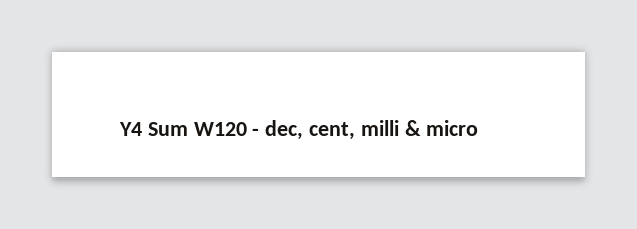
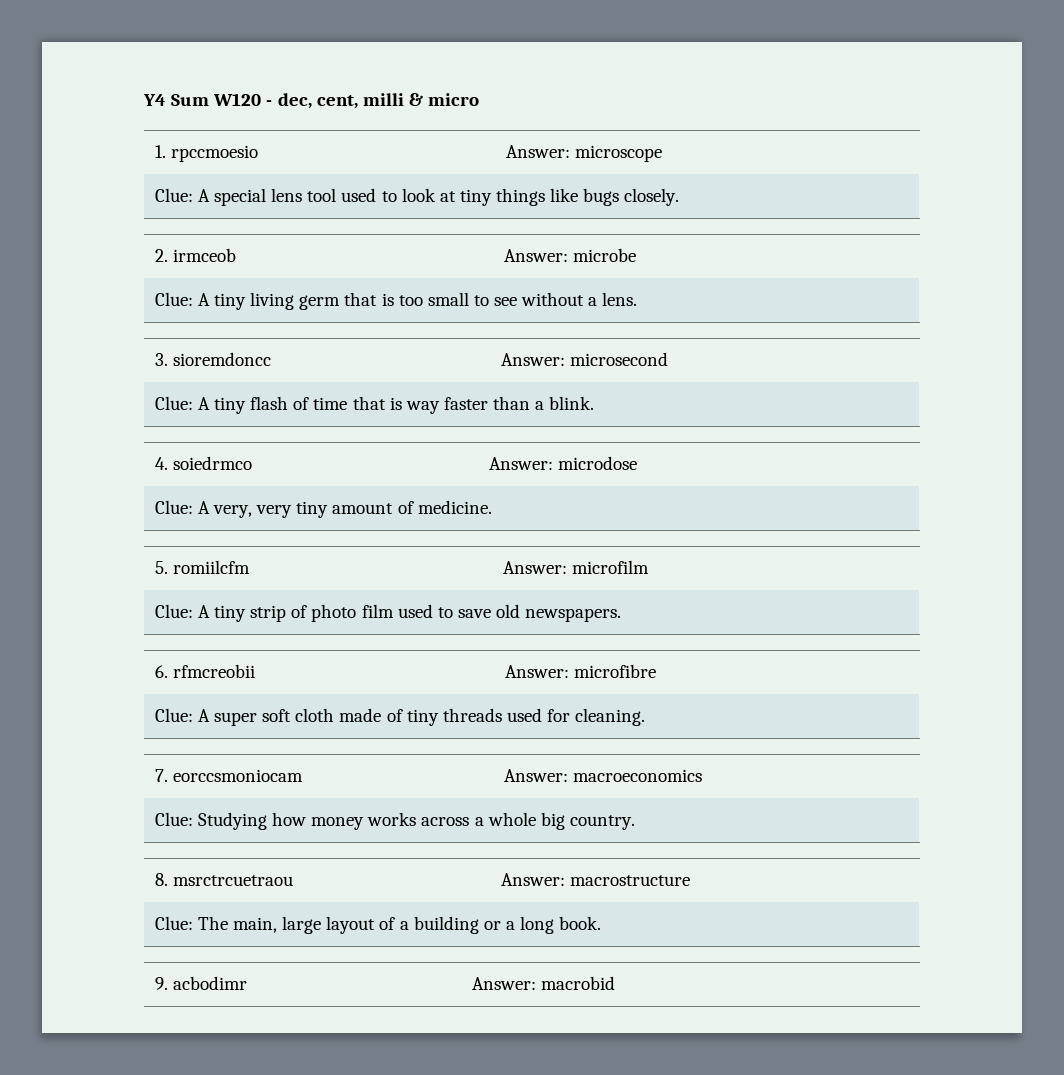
(479, 128) none -> [154,145,258,162] [505,145,662,162] [154,188,680,206] [154,248,236,262] [503,248,636,262] [154,292,638,310] [154,352,271,366] [500,352,668,366] [154,396,595,414] [154,456,252,470] [488,456,637,470] [154,500,492,518] [154,560,250,574] [502,560,649,574] [154,604,622,622] [154,664,255,678] [504,664,656,678] [154,708,646,726] [154,769,303,782] [503,769,702,782] [154,812,635,830] [154,873,293,886] [500,873,690,886] [154,916,602,934] [154,976,247,990] [471,976,615,990] // 1. rpccmoesio | Answer: microscope // Clue: A special lens tool used to look at tiny things like bugs closely. // 2. irmceob | Answer: microbe // Clue: A tiny living germ that is too small to see without a lens. // 3. sioremdoncc | Answer: microsecond // Clue: A tiny flash of time that is way faster than a blink. // 4. soiedrmco | Answer: microdose // Clue: A very, very tiny amount of medicine. // 5. romiilcfm | Answer: microfilm // Clue: A tiny strip of photo film used to save old newspapers. // 6. rfmcreobii | Answer: microfibre // Clue: A super soft cloth made of tiny threads used for cleaning. // 7. eorccsmoniocam | Answer: macroeconomics // Clue: Studying how money works across a whole big country. // 8. msrctrcuetraou | Answer: macrostructure // Clue: The main, large layout of a building or a long book. // 9. acbodimr | Answer: macrobid

